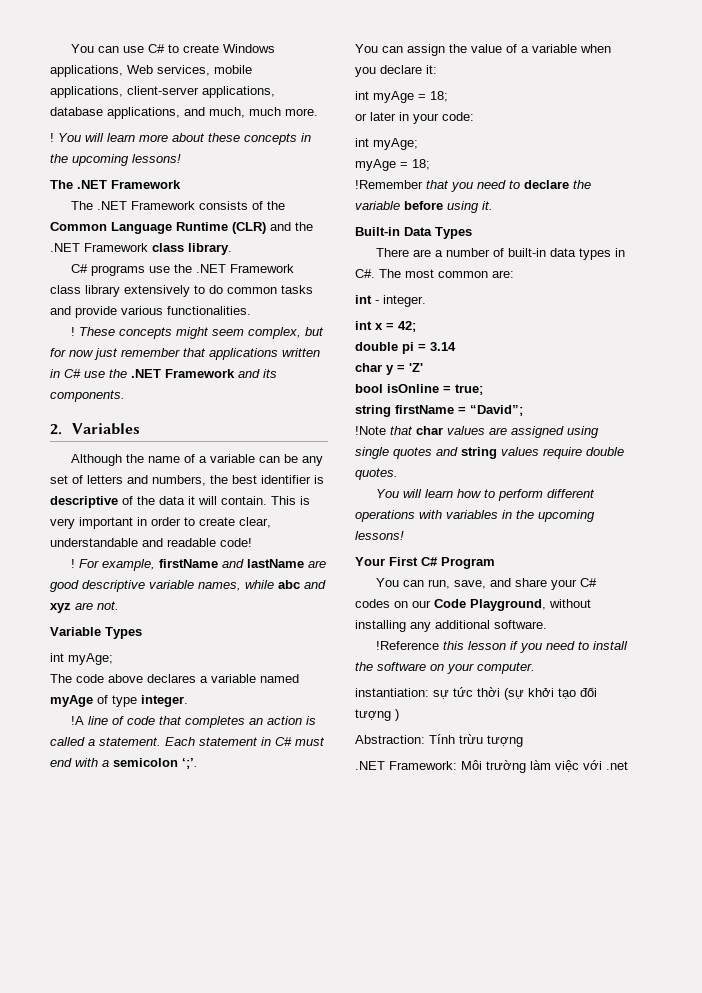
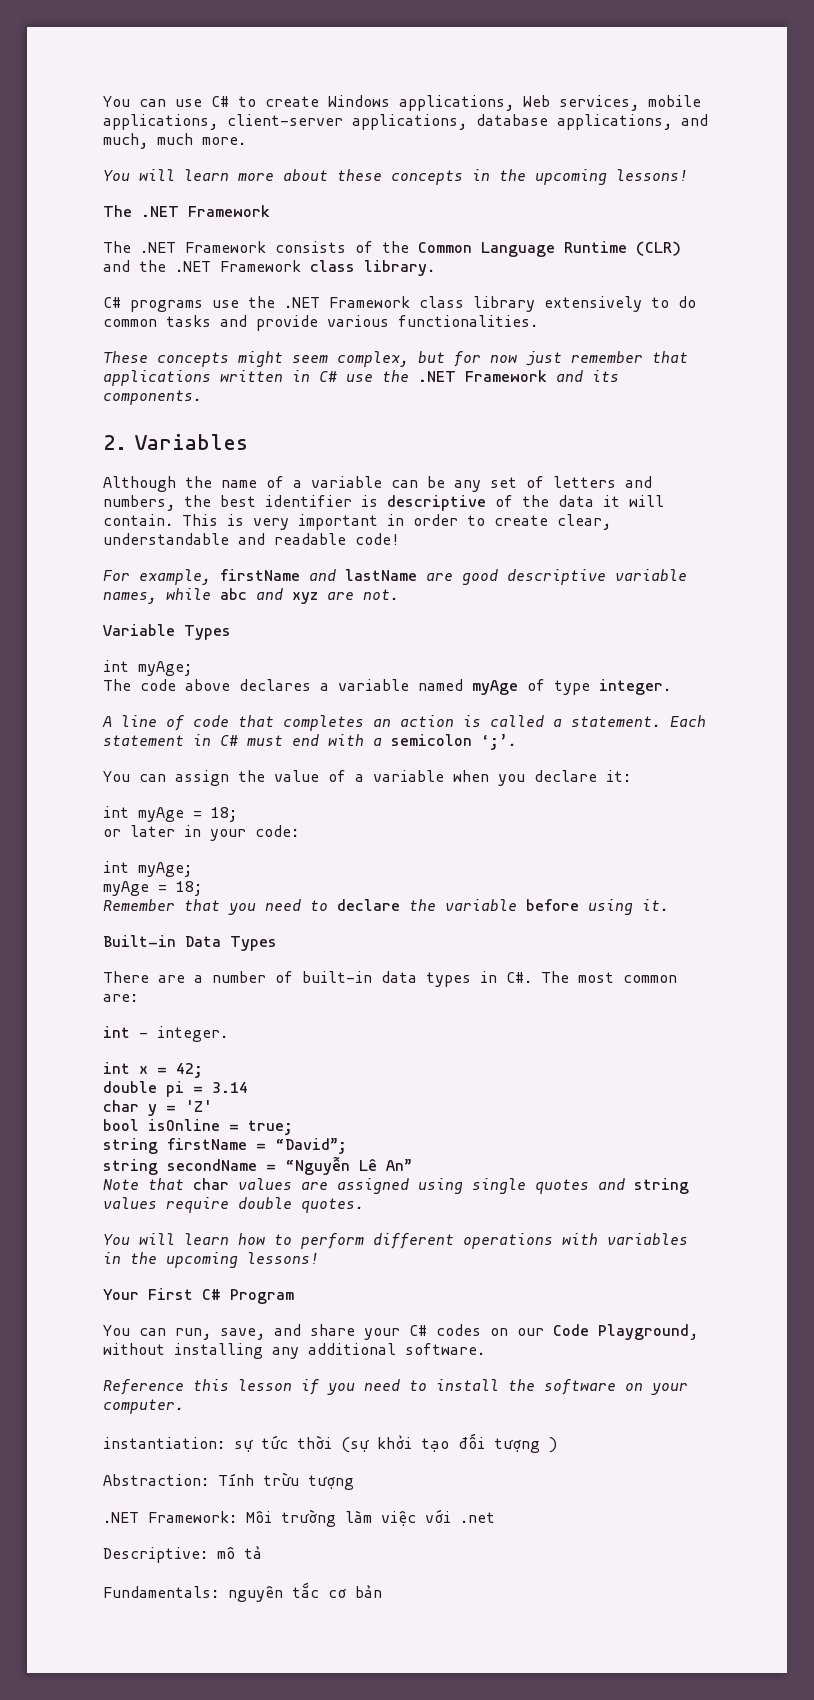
[50,133,54,142] ! -> (246, 141) none
[71,327,76,336] ! -> (538, 321) none
[71,559,76,568] ! -> (400, 539) none
[71,716,85,725] !A -> [102,716,112,727] A
[355,180,423,189] !Remember -> [103,899,175,911] Remember
[355,426,386,435] !Note -> [103,1156,412,1175] [103,1179,139,1190] string secondName = “Nguyễn Lê An” // Note
[376,641,440,650] !Reference -> [103,1379,184,1395] Reference
(628, 765) none -> [103,1546,262,1563] [103,1582,382,1602] // Descriptive: mô tả // Fundamentals: nguyên tắc cơ bản

